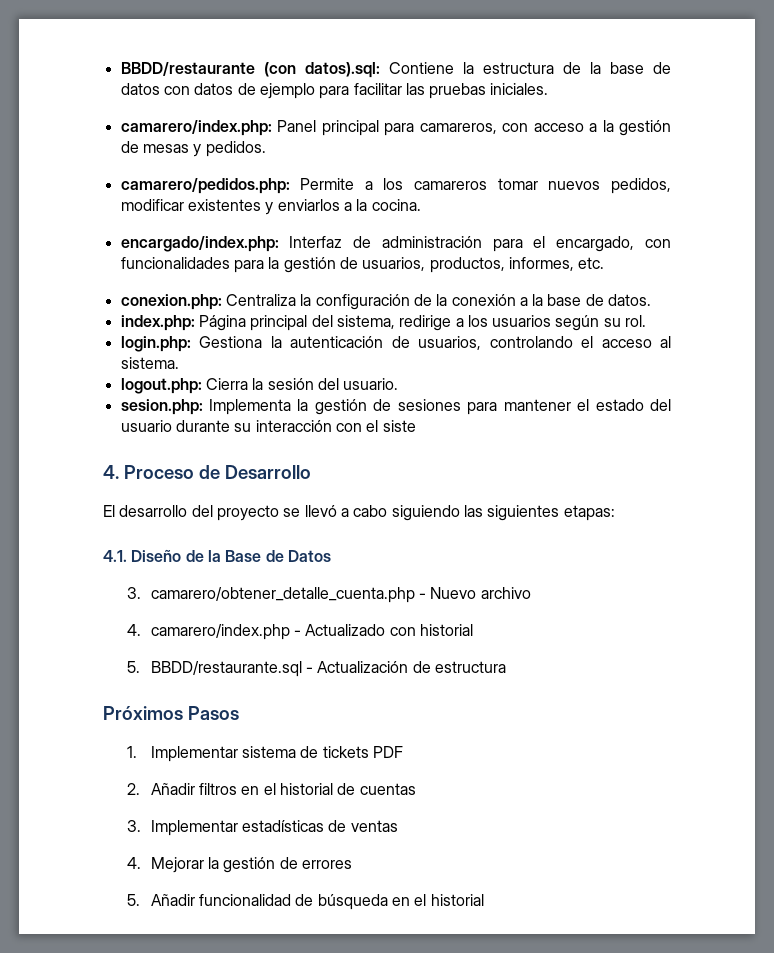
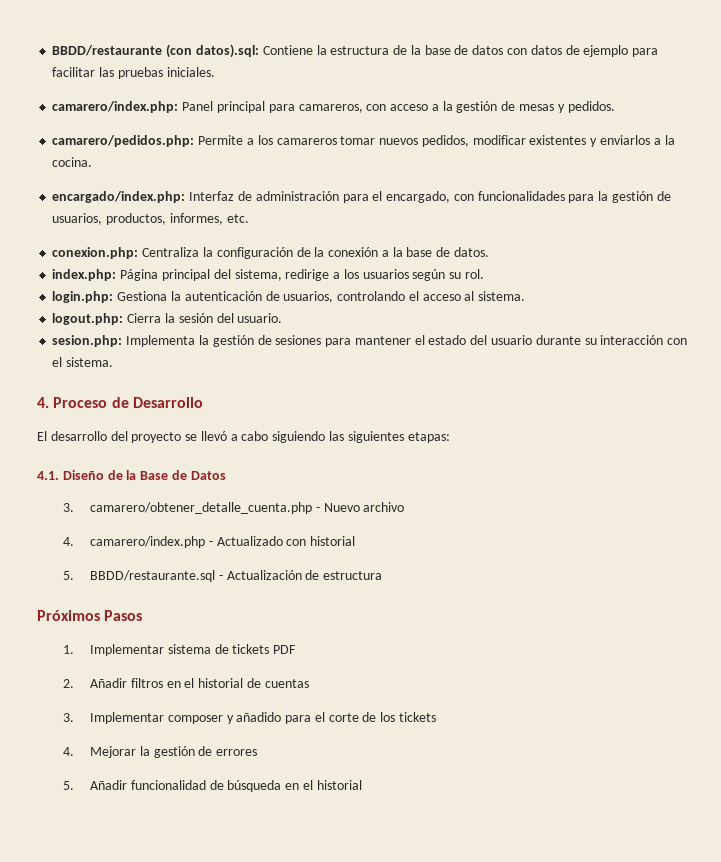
[382,420,416,432] siste -> [66,357,114,367] sistema.
[242,820,398,832] estadísticas de ventas -> [167,712,436,724] composer y añadido para el corte de los tickets

